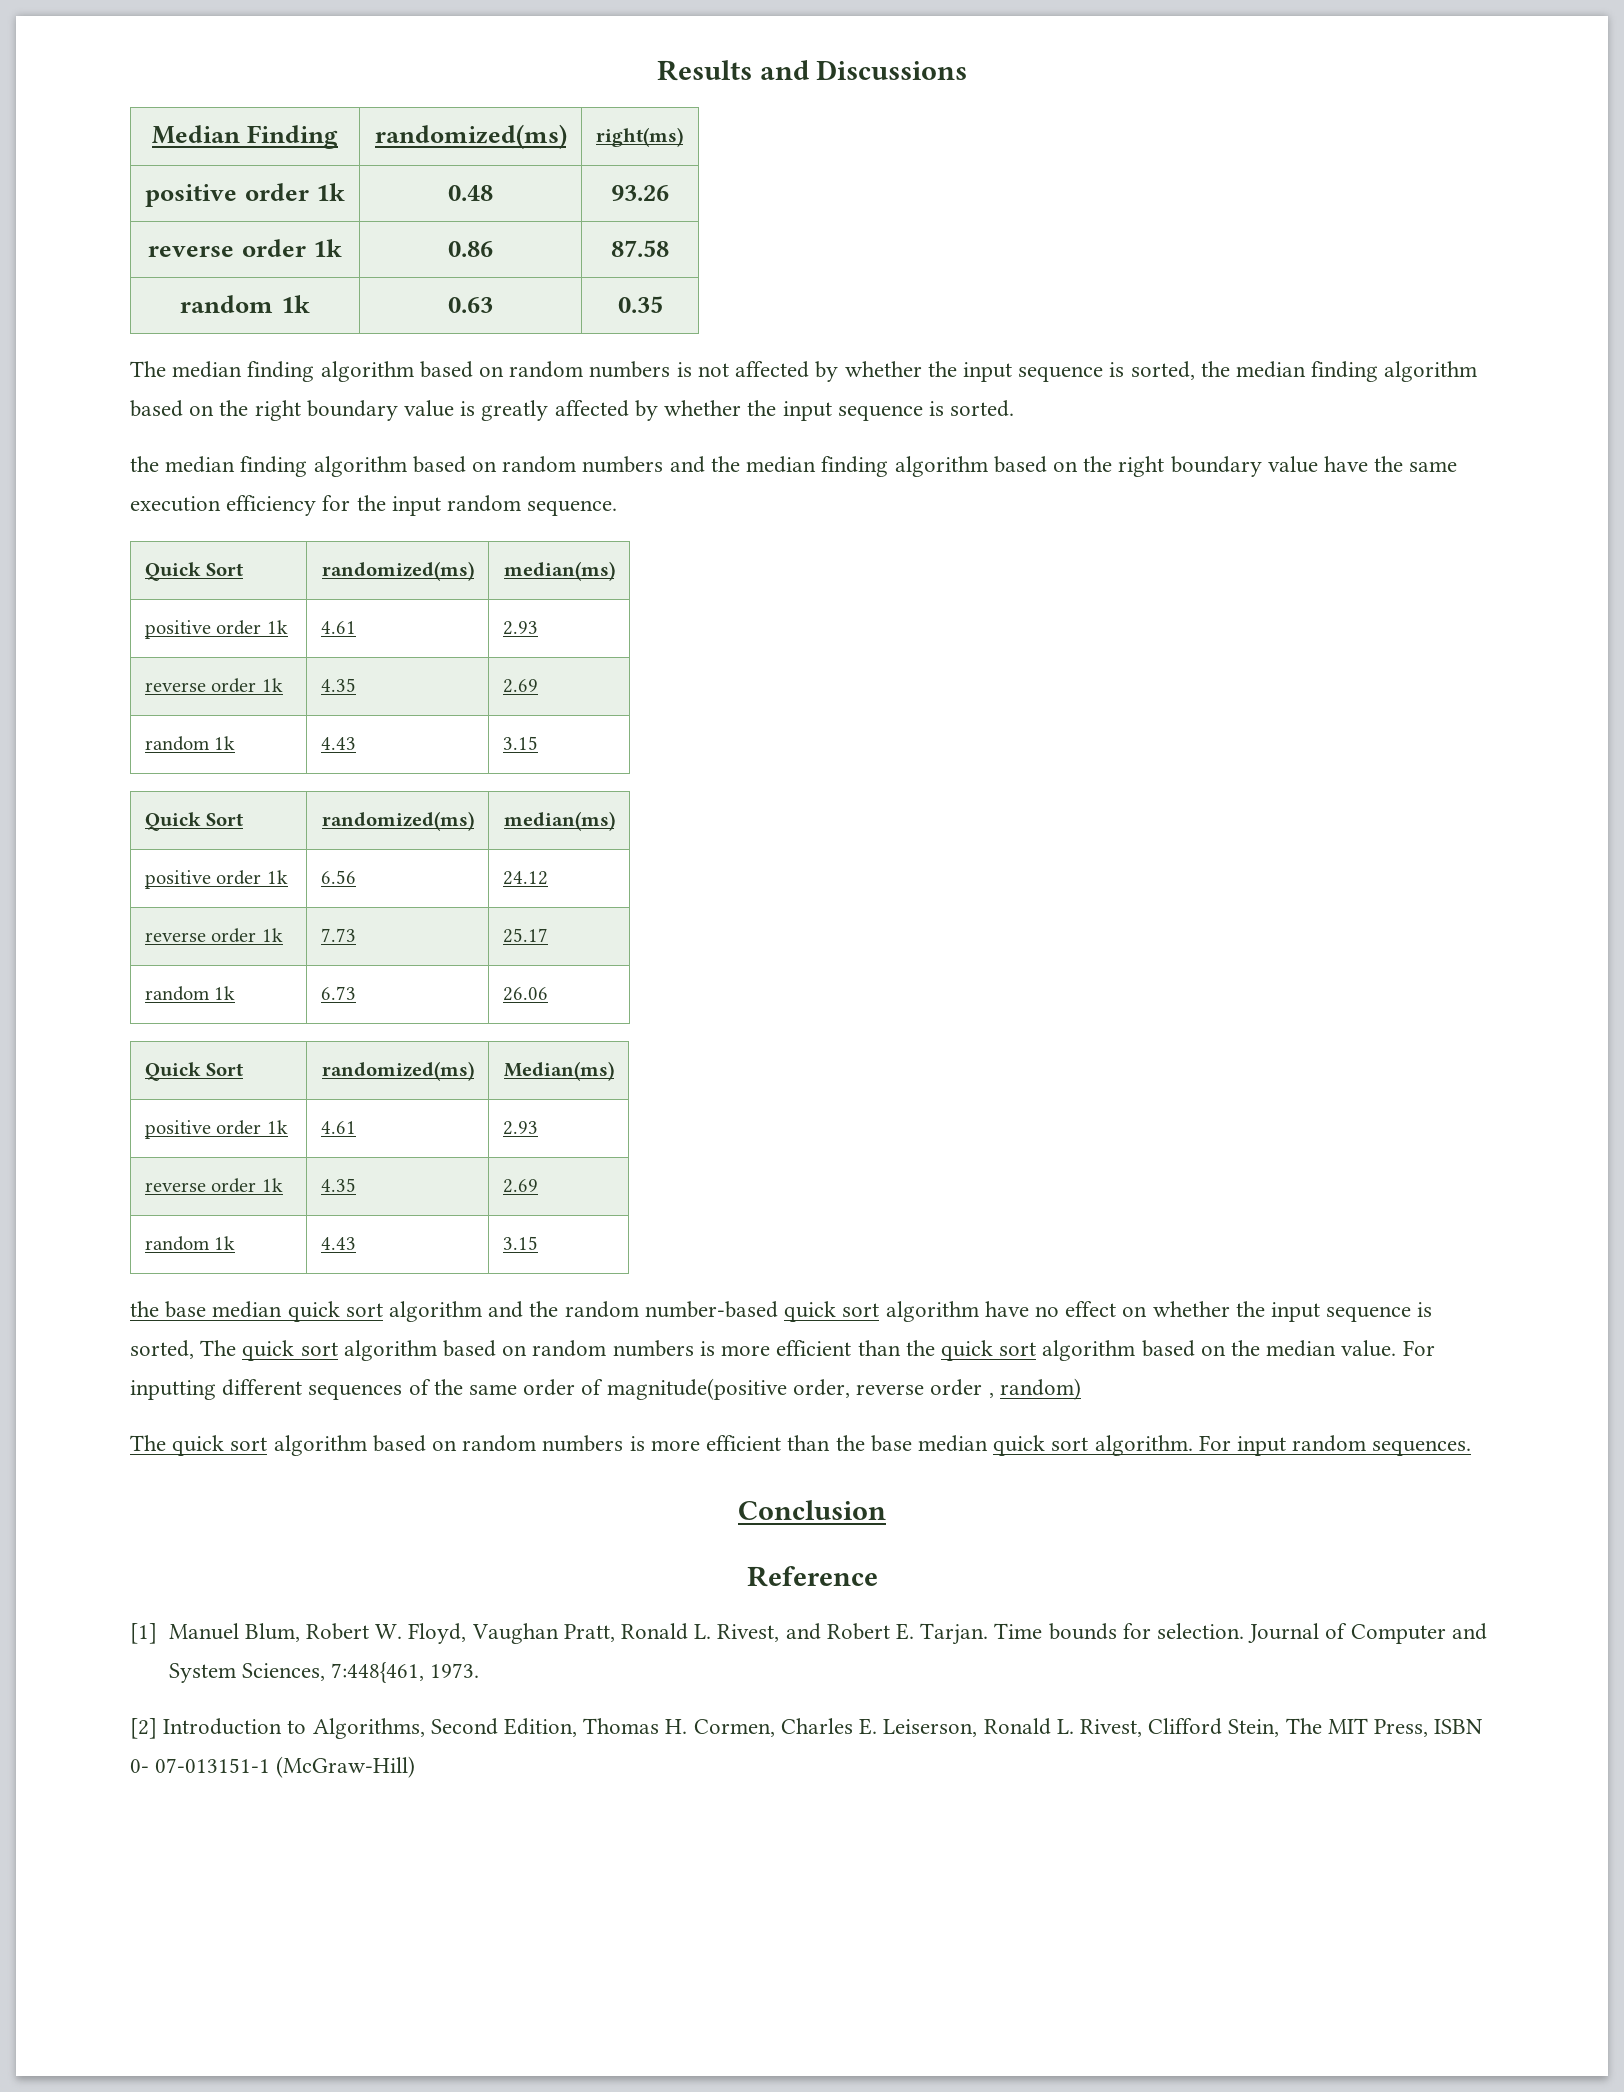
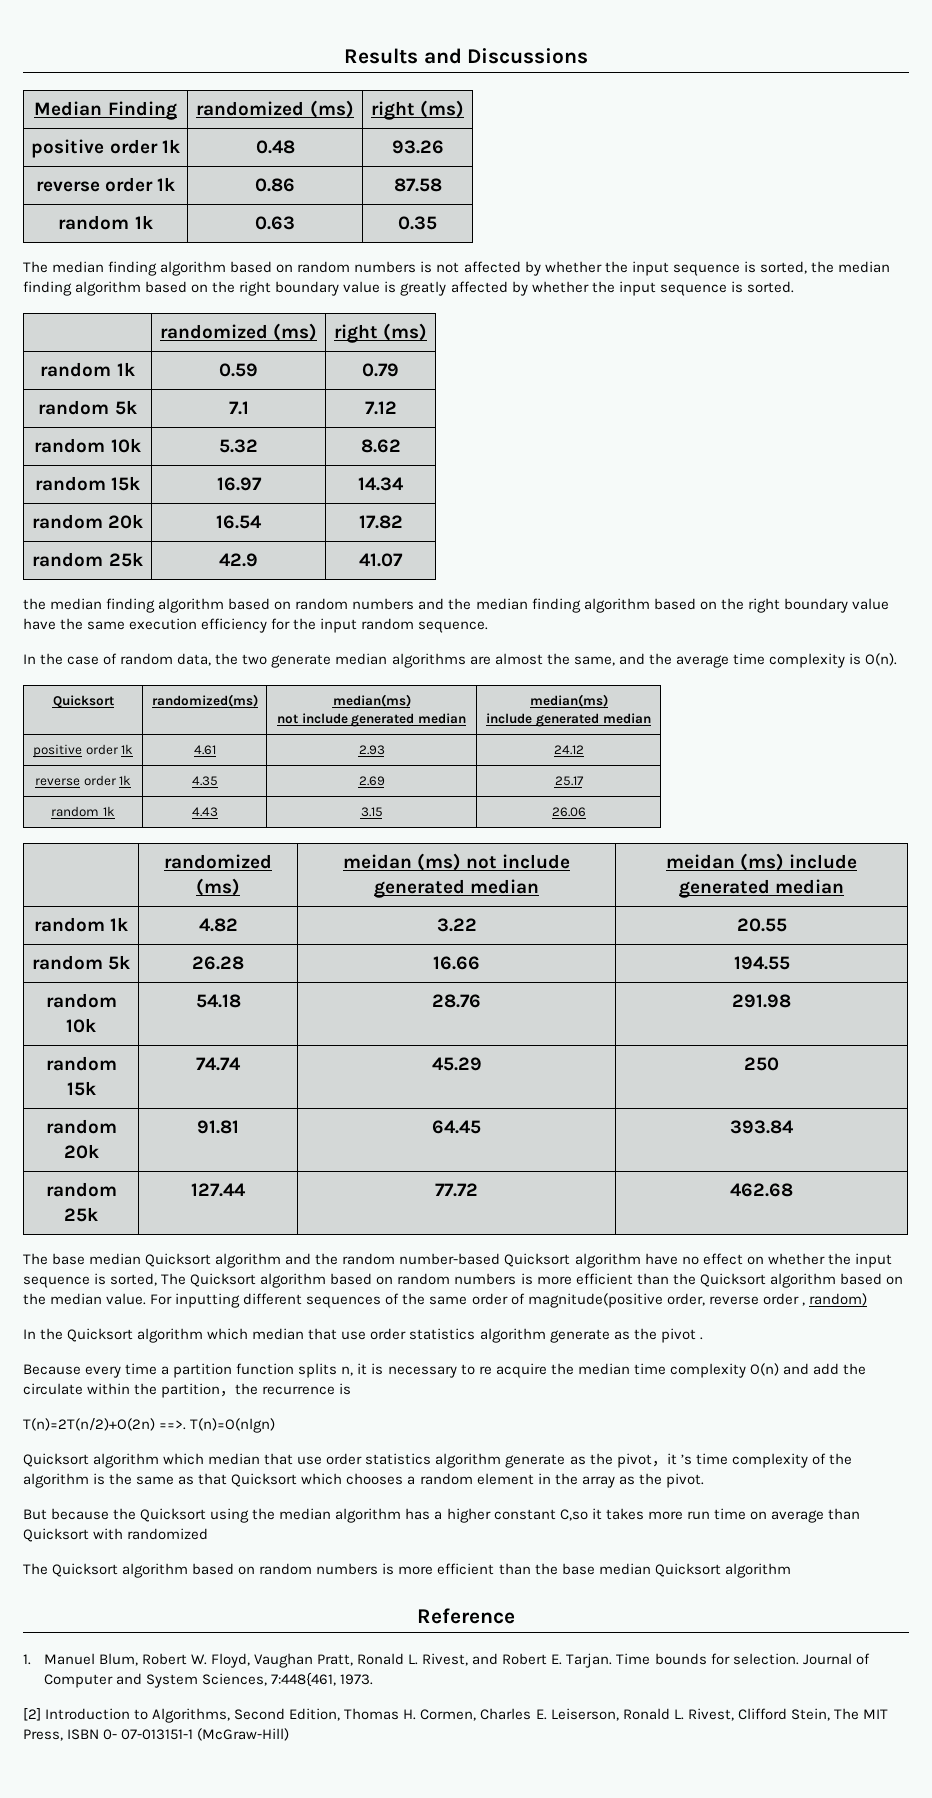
[374,124,567,149] [595,127,683,147] randomized(ms) | right(ms) -> [196,100,354,118] [370,100,465,120] randomized (ms) | right (ms)
(1015, 408) none -> [159,323,318,341] [333,323,428,343] [40,362,135,377] [219,363,258,377] [362,363,399,377] [38,400,137,415] [228,401,249,415] [364,401,397,415] [34,438,141,453] [219,439,258,453] [360,439,401,453] [34,476,141,491] [216,477,262,491] [358,477,404,491] [31,514,144,529] [216,515,262,529] [358,515,403,529] [32,552,143,567] [219,553,258,567] [359,553,403,567] // | randomized (ms) | right (ms) // random 1k | 0.59 | 0.79 // random 5k | 7.1 | 7.12 // random 10k | 5.32 | 8.62 // random 15k | 16.97 | 14.34 // random 20k | 16.54 | 17.82 // random 25k | 42.9 | 41.07
[144,562,244,581] [321,561,474,581] [503,561,615,581] [144,620,288,639] [320,621,356,634] [502,621,538,635] [144,678,283,693] [320,678,356,692] [502,679,538,693] [144,736,236,751] [320,737,356,750] [502,736,538,750] [144,812,244,831] [321,811,474,831] [503,811,615,831] [144,870,288,889] [320,870,356,884] [502,871,548,885] [144,928,283,943] [320,928,356,942] [502,928,548,943] [144,986,236,1001] [320,986,356,1000] [502,987,548,1001] [144,1062,244,1081] [321,1061,474,1081] [503,1061,614,1081] [144,1120,288,1139] [320,1121,356,1134] [502,1121,538,1135] [144,1178,283,1193] [320,1178,356,1192] [502,1179,538,1193] [144,1236,236,1251] [320,1237,356,1250] [502,1236,538,1250] [130,1301,383,1322] // Quick Sort | randomized(ms) | median(ms) // positive order 1k | 4.61 | 2.93 // reverse order 1k | 4.35 | 2.69 // random 1k | 4.43 | 3.15 // Quick Sort | randomized(ms) | median(ms) // positive order 1k | 6.56 | 24.12 // reverse order 1k | 7.73 | 25.17 // random 1k | 6.73 | 26.06 // Quick Sort | randomized(ms) | Median(ms) // positive order 1k | 4.61 | 2.93 // reverse order 1k | 4.35 | 2.69 // random 1k | 4.43 | 3.15 // the base median quick sort -> [23,653,898,668] [52,695,114,708] [151,694,258,707] [332,694,411,707] [277,713,466,727] [529,694,608,707] [486,713,651,727] [32,744,134,758] [193,745,216,755] [358,745,385,755] [553,745,584,755] [34,775,132,786] [191,776,218,786] [358,776,385,786] [554,776,584,786] [51,806,115,817] [191,807,218,817] [360,807,383,817] [551,807,586,817] [164,854,272,869] [196,878,240,896] [342,853,571,871] [373,879,540,898] [665,853,858,871] [678,879,845,898] [33,917,129,932] [198,918,238,932] [436,918,477,932] [736,918,787,932] [31,955,131,970] [192,956,244,970] [433,956,481,970] [733,956,790,970] [45,993,117,1008] [66,1018,96,1033] [195,994,241,1008] [432,994,482,1008] [732,994,791,1008] [45,1056,117,1071] [66,1081,96,1096] [196,1057,241,1071] [431,1057,482,1071] [744,1057,779,1071] [45,1119,117,1134] [63,1144,99,1159] [197,1120,239,1134] [432,1120,482,1134] [730,1120,794,1134] [45,1182,117,1197] [64,1207,98,1222] [191,1183,246,1197] [435,1183,479,1197] [730,1183,793,1197] [23,1253,212,1267] // In the case of random data, the two generate median algorithms are almost the same, and the average time complexity is O(n). // Quicksort | randomized(ms) | median(ms) // not include generated median | median(ms) // include generated median // positive order 1k | 4.61 | 2.93 | 24.12 // reverse order 1k | 4.35 | 2.69 | 25.17 // random 1k | 4.43 | 3.15 | 26.06 // | randomized (ms) | meidan (ms) not include generated median | meidan (ms) include generated median // random 1k | 4.82 | 3.22 | 20.55 // random 5k | 26.28 | 16.66 | 194.55 // random 10k | 54.18 | 28.76 | 291.98 // random 15k | 74.74 | 45.29 | 250 // random 20k | 91.81 | 64.45 | 393.84 // random 25k | 127.44 | 77.72 | 462.68 // The base median Quicksort
[784,1301,880,1322] quick sort -> [504,1253,571,1267] Quicksort
[242,1340,338,1361] quick sort -> [190,1273,257,1287] Quicksort
[940,1340,1037,1361] quick sort -> [699,1273,766,1287] Quicksort
[130,1435,268,1456] // The quick sort -> [23,1328,703,1343] [23,1363,867,1378] [23,1383,352,1398] [23,1418,276,1433] [23,1453,852,1468] [23,1473,704,1488] [23,1508,860,1523] [23,1528,209,1542] [23,1563,119,1577] // In the Quicksort algorithm which median that use order statistics algorithm generate as the pivot . // Because every time a partition function splits n, it is necessary to re acquire the median time complexity O(n) and add the circulate within the partition，the recurrence is // T(n)=2T(n/2)+O(2n) ==>. T(n)=O(nlgn) // Quicksort algorithm which median that use order statistics algorithm generate as the pivot，it ’s time complexity of the algorithm is the same as that Quicksort which chooses a random element in the array as the pivot. // But because the Quicksort using the median algorithm has a higher constant C,so it takes more run time on average than Quicksort with randomized // The Quicksort
[993,1435,1472,1456] [738,1500,886,1520] quick sort algorithm. For input random sequences. // Conclusion -> [654,1563,791,1578] Quicksort algorithm
[130,1623,157,1644] [1] -> [23,1654,31,1665] 1.

